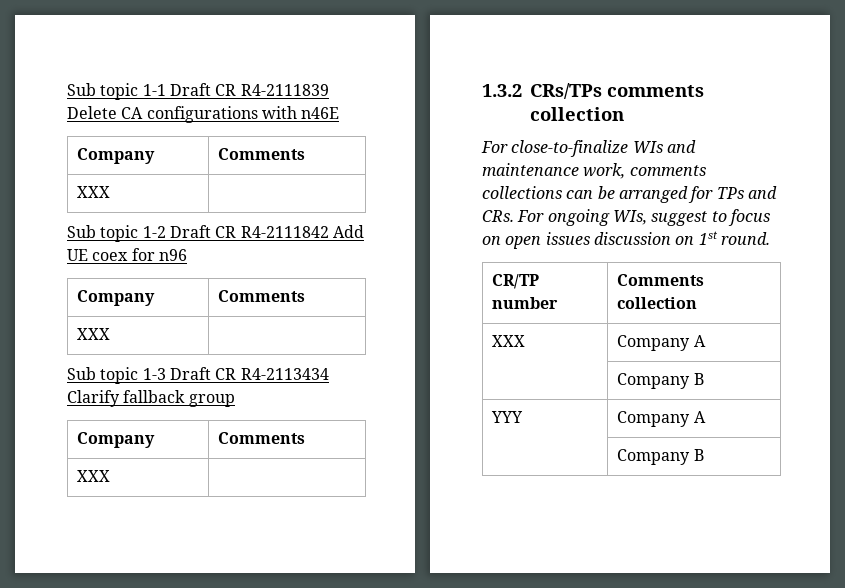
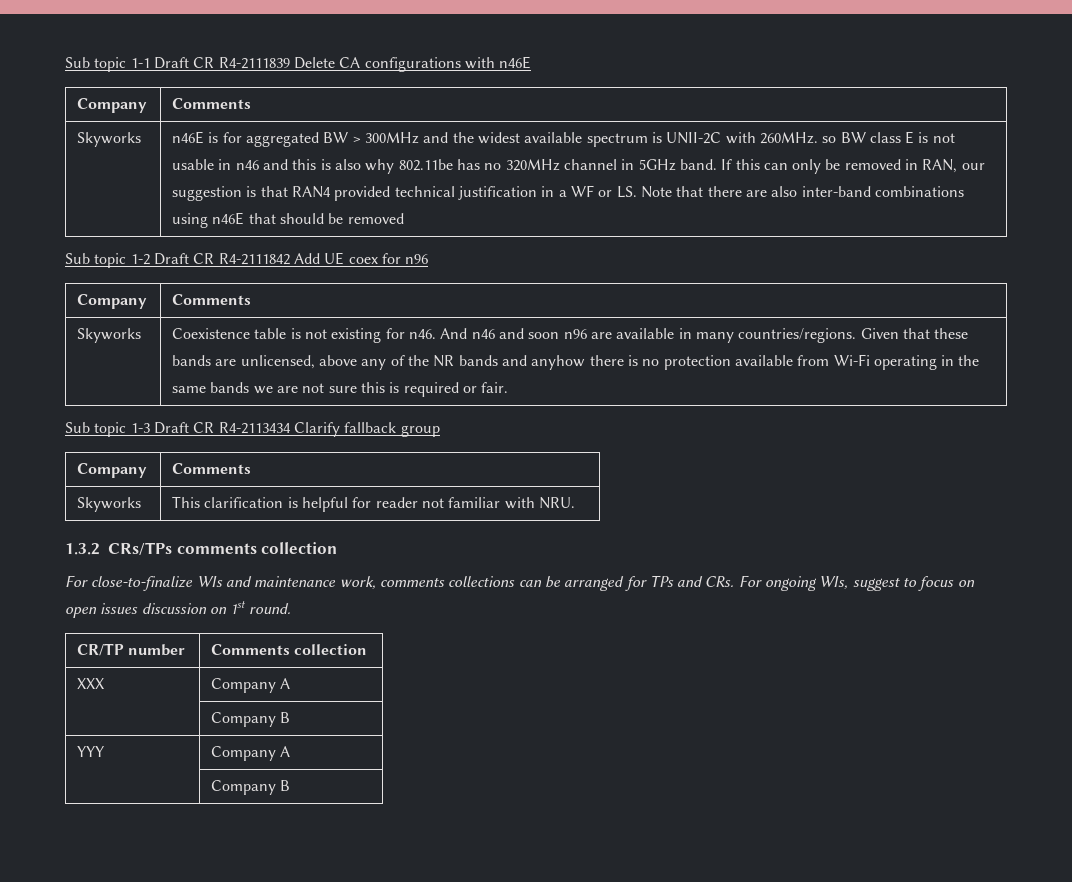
[77,186,111,198] XXX | -> [77,132,142,147] [172,131,955,147] [172,159,985,174] [172,185,964,201] [172,212,404,228] Skyworks | n46E is for aggregated BW > 300MHz and the widest available spectrum is UNII-2C with 260MHz. so BW class E is not usable in n46 and this is also why 802.11be has no 320MHz channel in 5GHz band. If this can only be removed in RAN, our suggestion is that RAN4 provided technical justification in a WF or LS. Note that there are also inter-band combinations using n46E that should be removed
[77,328,111,340] XXX | -> [77,328,142,343] [172,328,969,343] [172,354,980,370] [172,382,509,397] Skyworks | Coexistence table is not existing for n46. And n46 and soon n96 are available in many countries/regions. Given that these bands are unlicensed, above any of the NR bands and anyhow there is no protection available from Wi-Fi operating in the same bands we are not sure this is required or fair.
[77,470,111,482] XXX | -> [77,497,142,512] [172,496,575,512] Skyworks | This clarification is helpful for reader not familiar with NRU.

